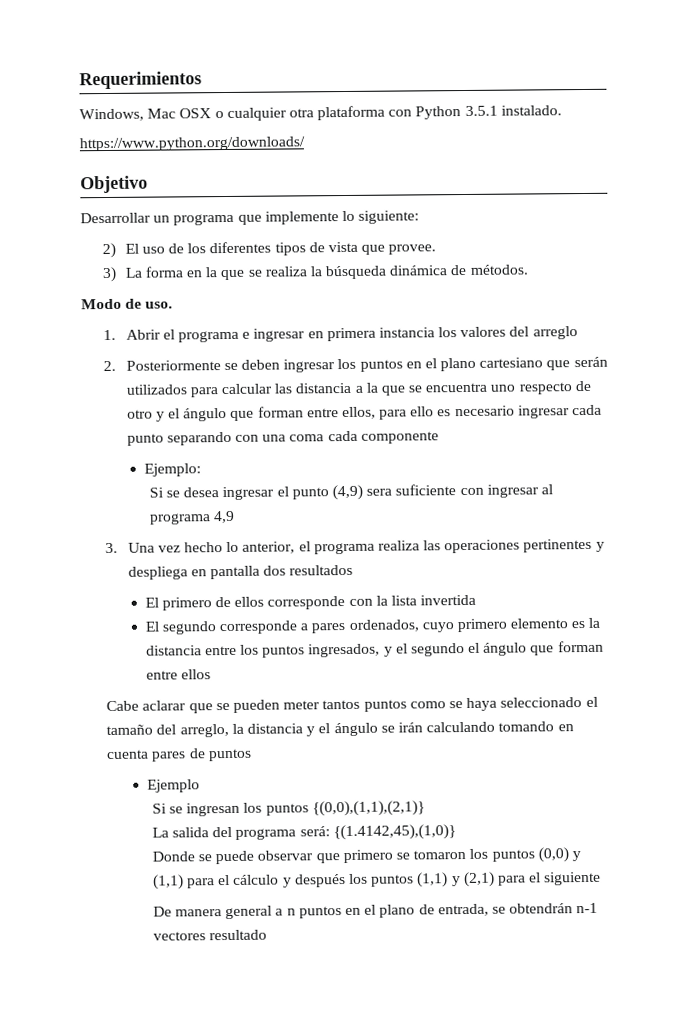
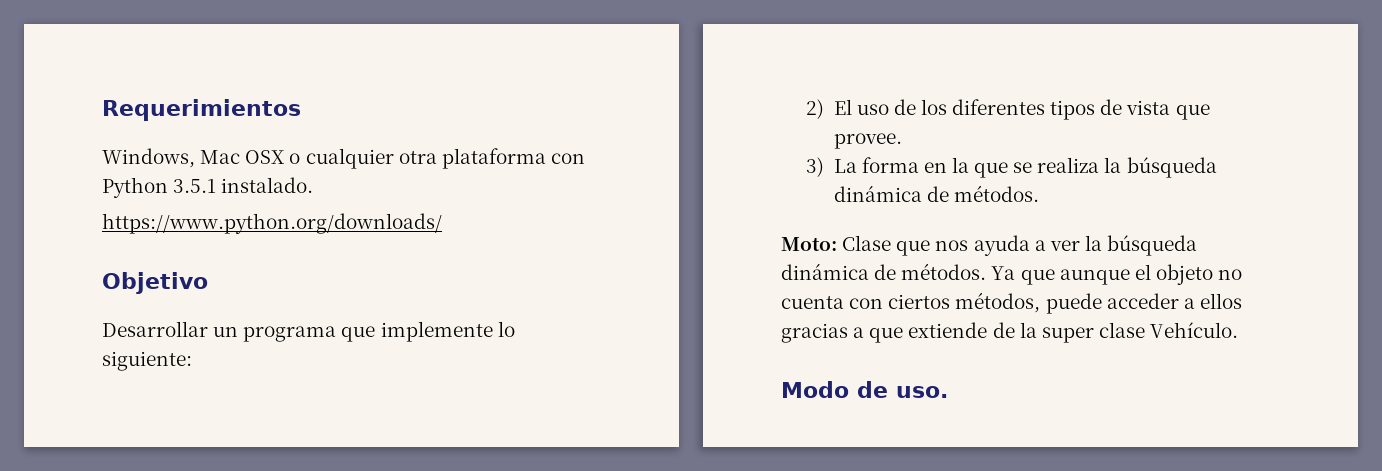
[81,298,174,310] [103,326,578,343] [103,356,608,373] [125,380,591,398] [126,404,602,422] [126,430,439,446] [143,463,201,477] [148,484,553,501] [148,510,236,525] [105,538,605,555] [127,564,354,580] [144,594,477,611] [144,617,601,635] [145,640,604,658] [145,669,211,680] [106,696,598,714] [106,721,574,738] [106,748,252,762] [146,779,200,793] [151,800,425,817] [151,824,456,841] [151,847,581,865] [152,871,602,890] [152,902,599,920] [152,929,268,941] Modo de uso. // 1. Abrir el programa e ingresar en primera instancia los valores del arreglo // 2. Posteriormente se deben ingresar los puntos en el plano cartesiano que serán utilizados para calcular las distancia a la que se encuentra uno respecto de otro y el ángulo que forman entre ellos, para ello es necesario ingresar cada punto separando con una coma cada componente // Ejemplo: // Si se desea ingresar el punto (4,9) sera suficiente con ingresar al programa 4,9 // 3. Una vez hecho lo anterior, el programa realiza las operaciones pertinentes y despliega en pantalla dos resultados // El primero de ellos corresponde con la lista invertida // El segundo corresponde a pares ordenados, cuyo primero elemento es la distancia entre los puntos ingresados, y el segundo el ángulo que forman entre ellos // Cabe aclarar que se pueden meter tantos puntos como se haya seleccionado el tamaño del arreglo, la distancia y el ángulo se irán calculando tomando en cuenta pares de puntos // Ejemplo // Si se ingresan los puntos {(0,0),(1,1),(2,1)} // La salida del programa será: {(1.4142,45),(1,0)} // Donde se puede observar que primero se tomaron los puntos (0,0) y (1,1) para el cálculo y después los puntos (1,1) y (2,1) para el siguiente // De manera general a n puntos en el plano de entrada, se obtendrán n-1 vectores resultado -> [781,235,1198,256] [781,263,1243,285] [781,292,1242,314] [781,322,1239,343] [781,381,948,398] Moto: Clase que nos ayuda a ver la búsqueda dinámica de métodos. Ya que aunque el objeto no cuenta con ciertos métodos, puede acceder a ellos gracias a que extiende de la super clase Vehículo. // Modo de uso.

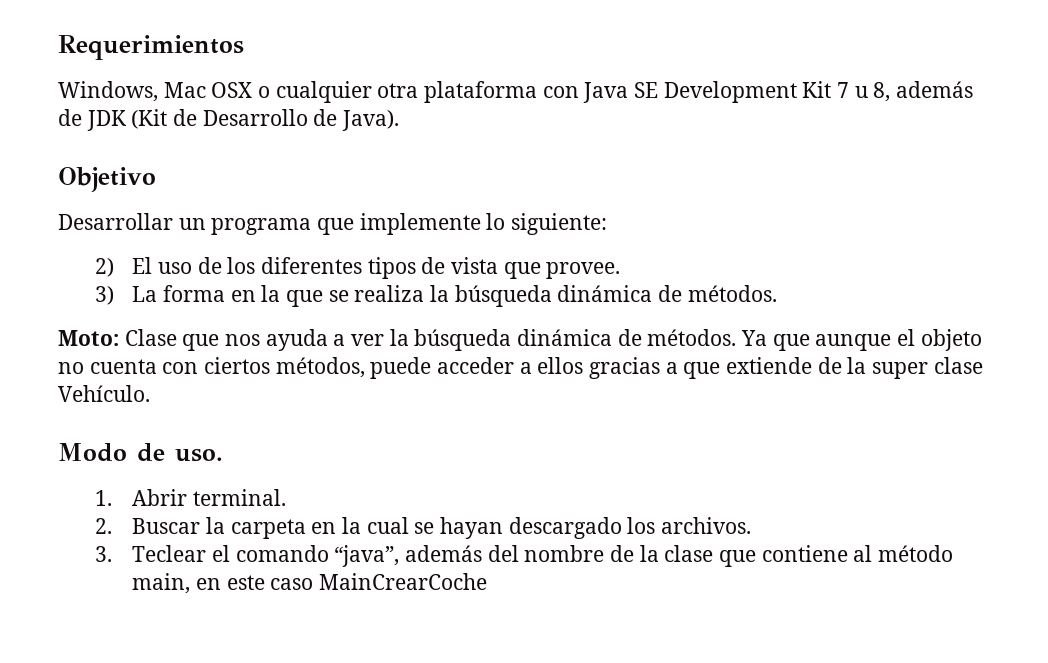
[102,177,314,198] [102,213,442,234] Python 3.5.1 instalado. // https://www.python.org/downloads/ -> [583,81,974,103] [58,109,400,131] Java SE Development Kit 7 u 8, además de JDK (Kit de Desarrollo de Java).
(948, 392) none -> [95,489,286,506] [95,517,751,539] [95,545,953,567] [132,573,487,594] // 1. Abrir terminal. // 2. Buscar la carpeta en la cual se hayan descargado los archivos. // 3. Teclear el comando “java”, además del nombre de la clase que contiene al método main, en este caso MainCrearCoche

